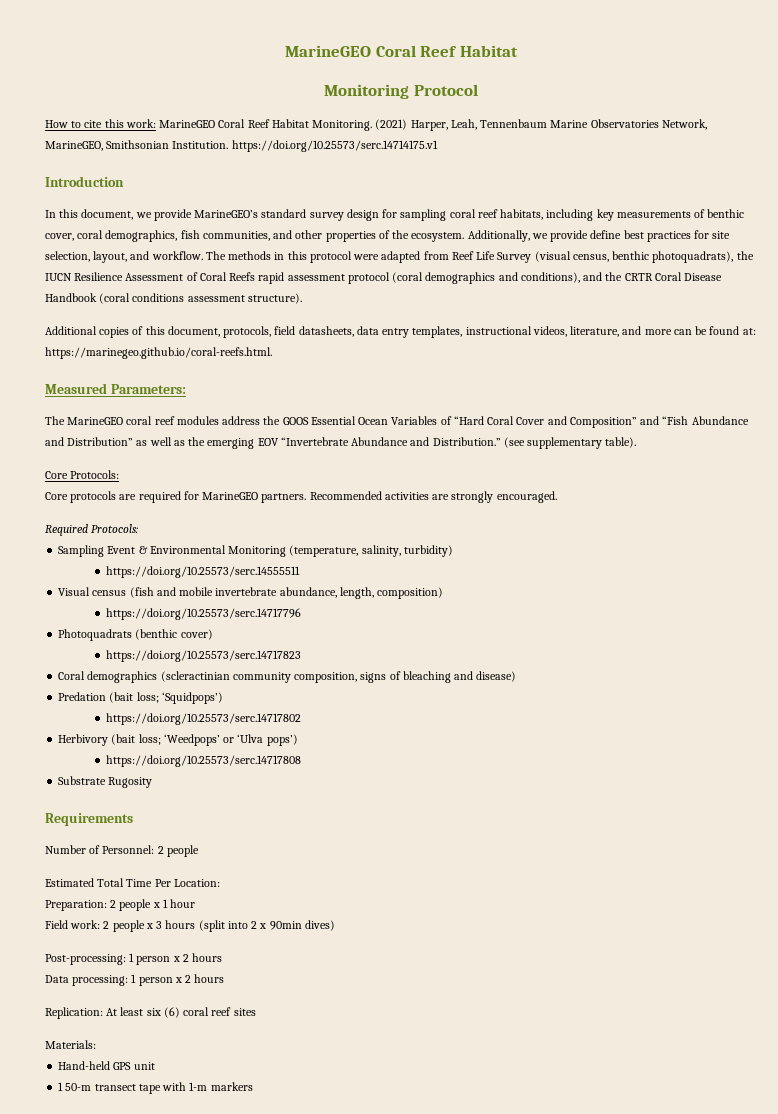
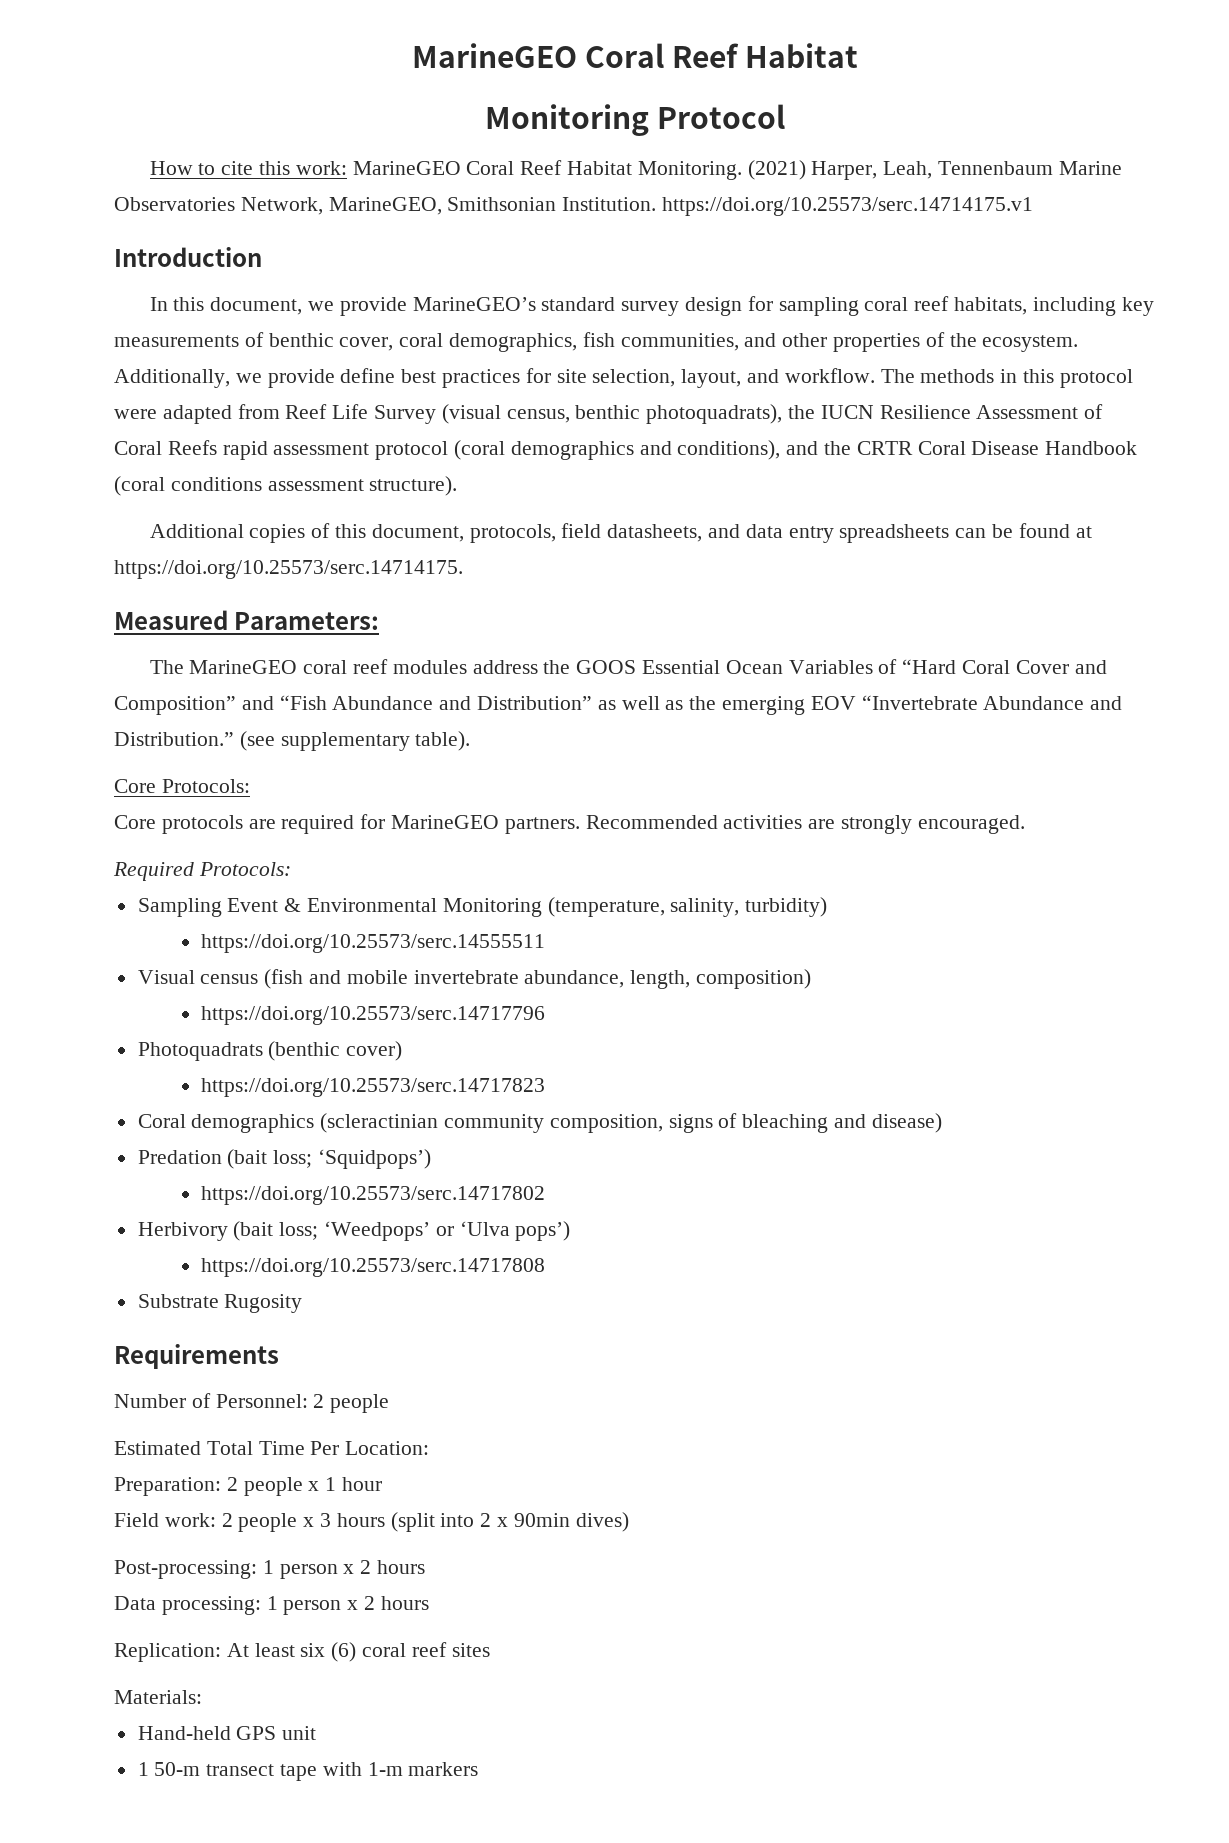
(354, 331) none -> [708,524,741,538] and
[412,326,672,338] templates, instructional videos, literature, and more -> [839,524,950,543] spreadsheets
[742,328,756,335] [45,347,272,359] at: https://marinegeo.github.io/coral-reefs.html. -> [1075,526,1092,538] [114,560,463,579] at https://doi.org/10.25573/serc.14714175.

